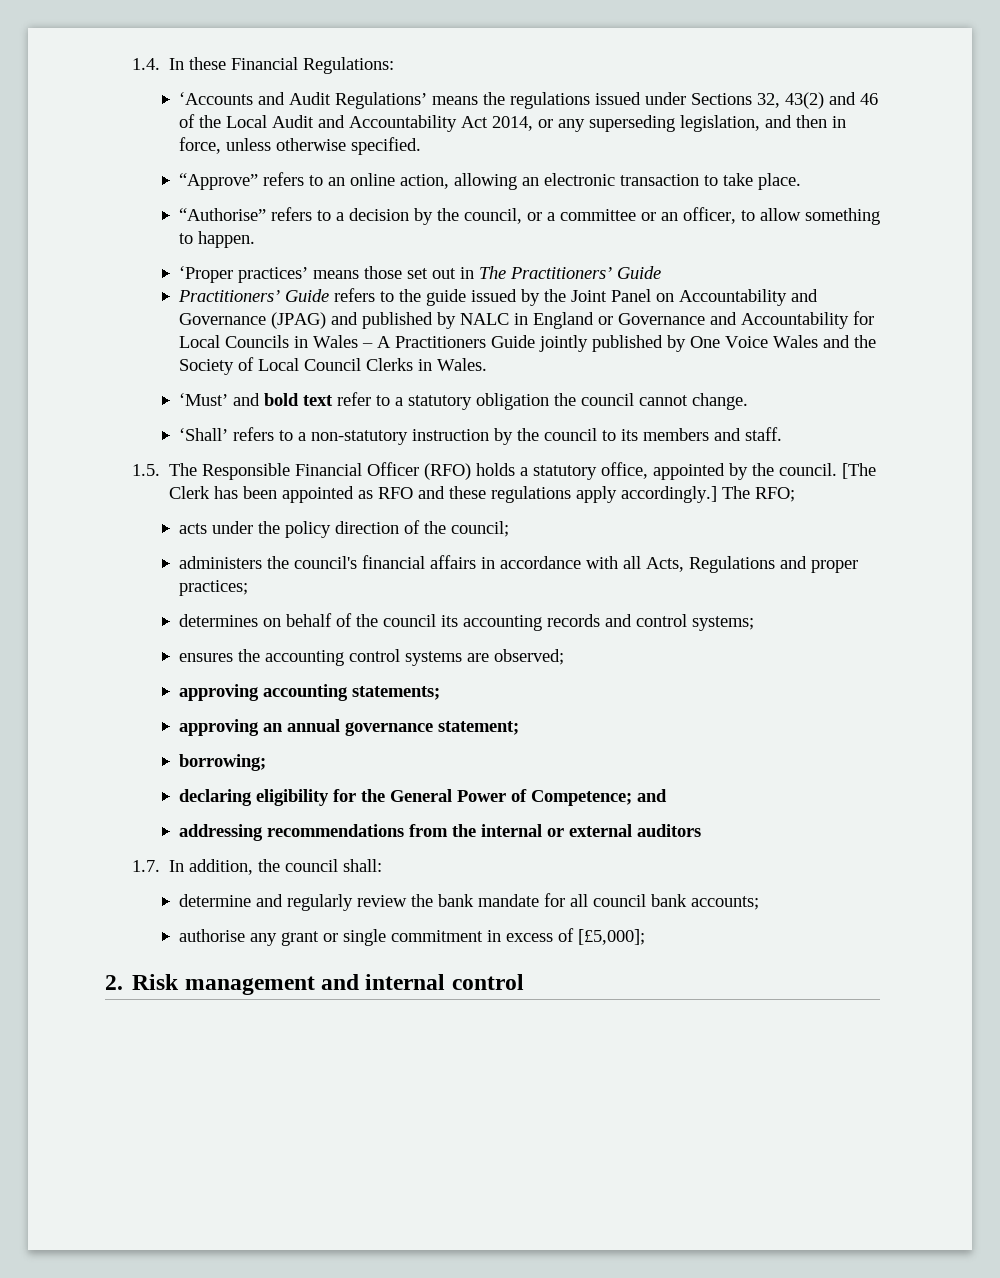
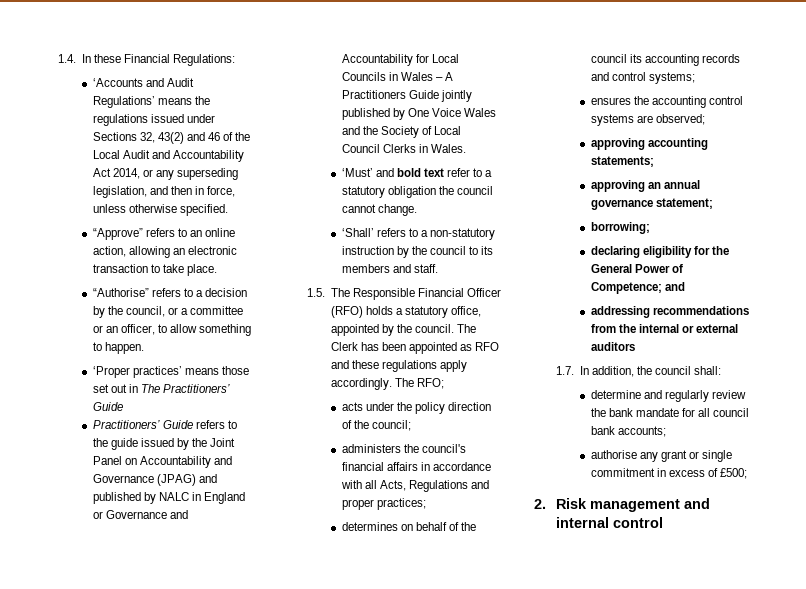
[841,463,876,479] [The -> [457,324,477,333] The
[620,486,717,503] accordingly.] -> [330,378,392,390] accordingly.
[577,929,645,945] [£5,000]; -> [719,468,747,479] £500;

